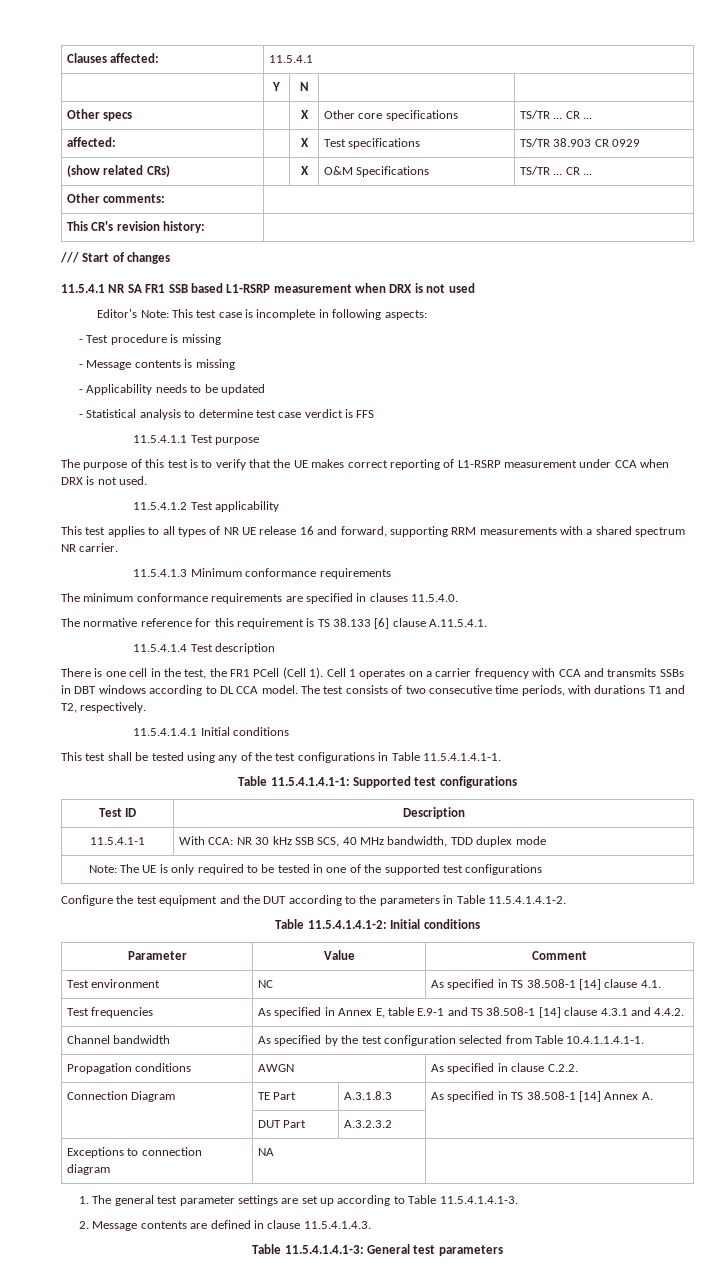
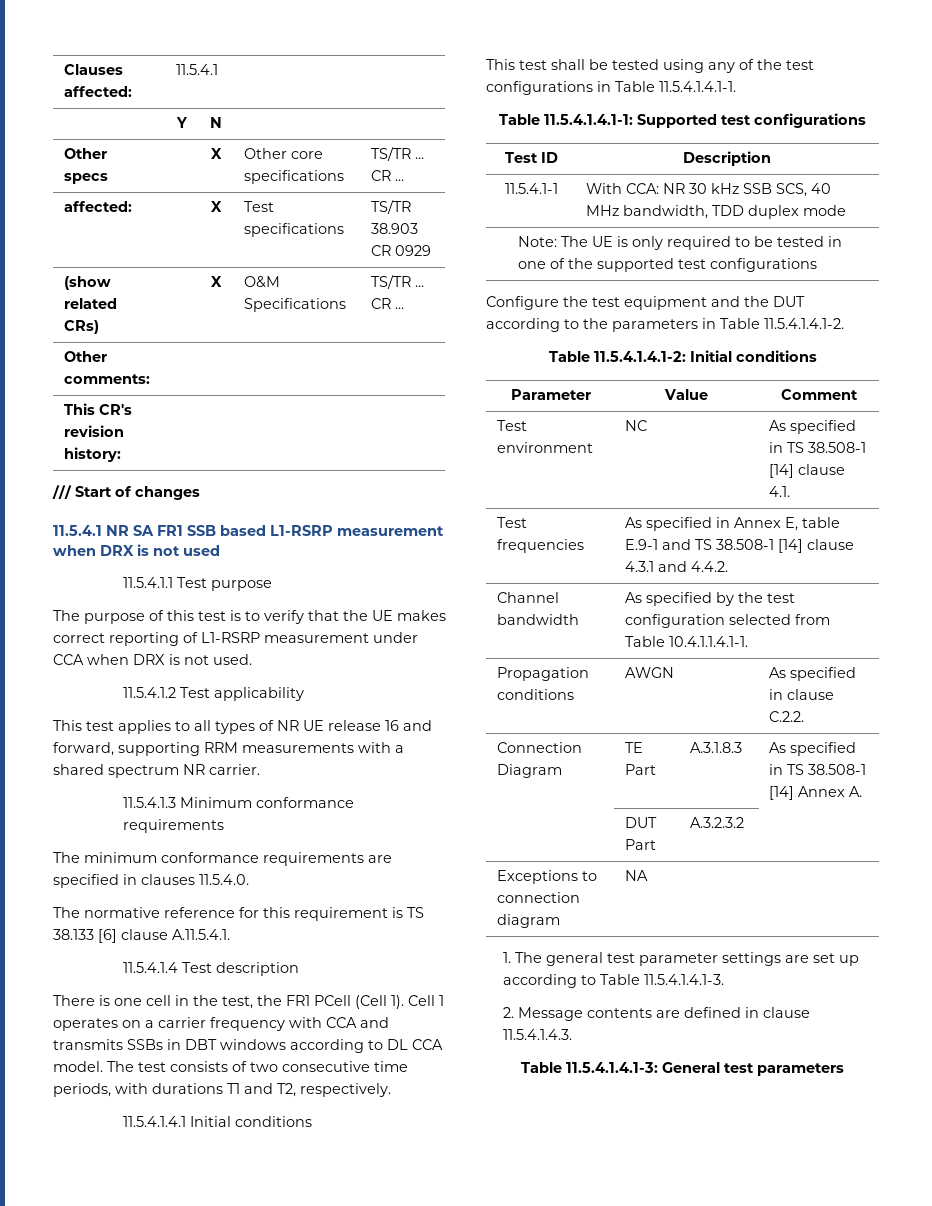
[97,309,427,320] [79,334,221,345] [79,359,235,370] [79,384,265,395] [79,409,375,420] // Editor's Note: This test case is incomplete in following aspects: // - Test procedure is missing // - Message contents is missing // - Applicability needs to be updated // - Statistical analysis to determine test case verdict is FFS -> (220, 550) none

